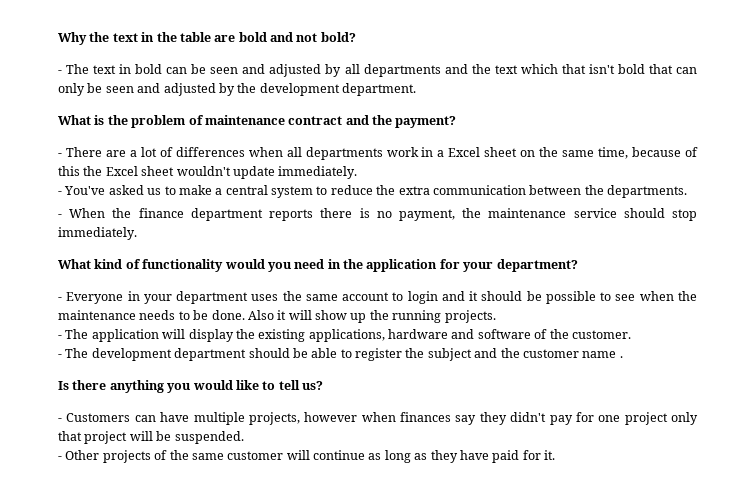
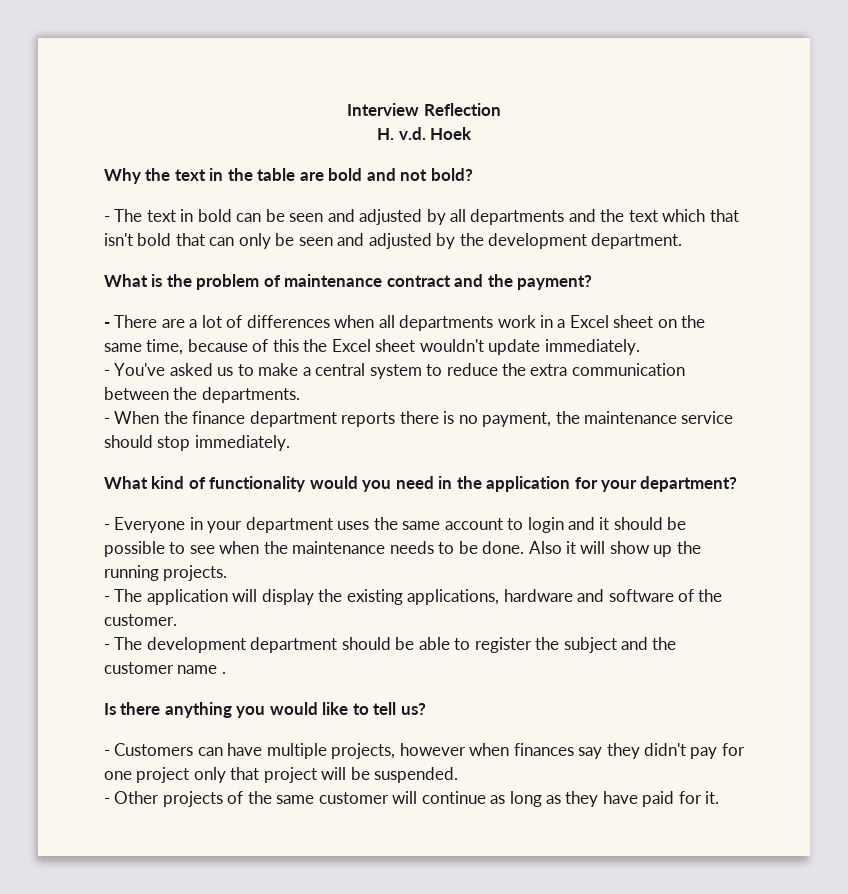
(58, 38) none -> [347,103,501,116] [377,127,472,140] Interview Reflection // H. v.d. Hoek //

